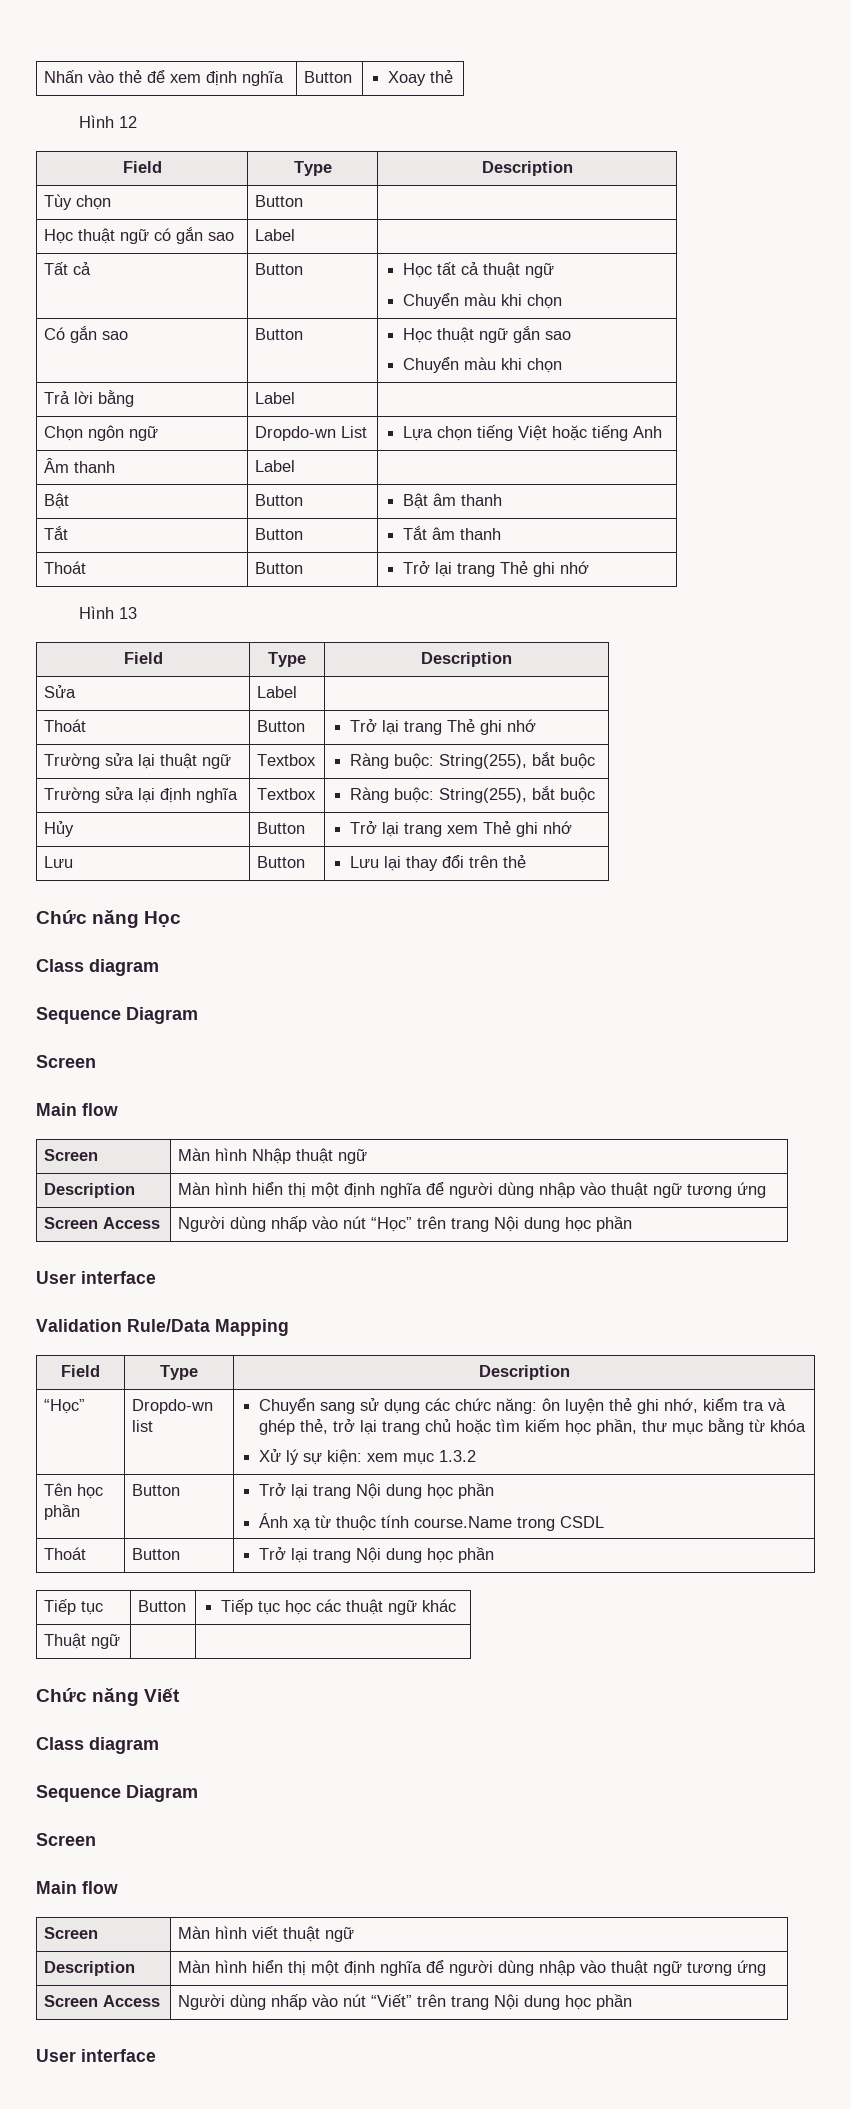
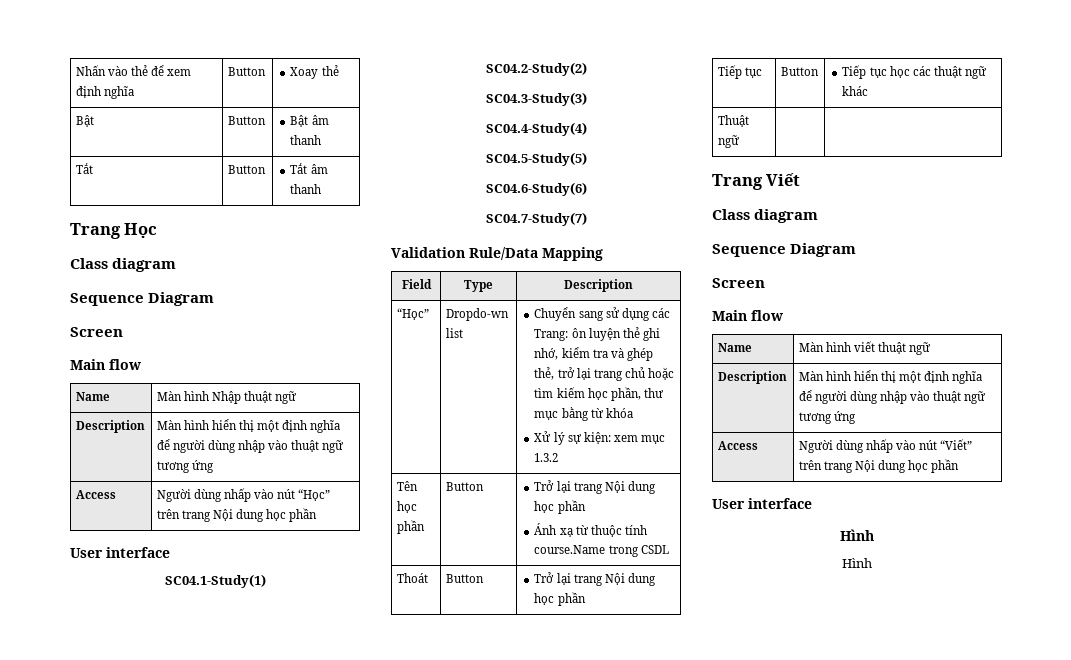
[78,115,137,128] [122,161,162,173] [293,161,332,176] [481,161,573,176] [44,194,112,210] [255,195,304,207] [44,227,235,244] [255,229,296,241] [44,262,92,275] [255,263,304,275] [403,262,555,278] [403,293,563,309] [44,326,129,343] [255,328,304,340] [403,326,572,343] [403,357,563,373] [44,390,135,407] [255,392,296,404] [44,425,159,441] [255,426,368,441] [403,425,663,441] [44,458,116,473] [255,460,296,472] // Hình 12 // Field | Type | Description // Tùy chọn | Button | // Học thuật ngữ có gắn sao | Label | // Tất cả | Button | Học tất cả thuật ngữ // Chuyển màu khi chọn // Có gắn sao | Button | Học thuật ngữ gắn sao // Chuyển màu khi chọn // Trả lời bằng | Label | // Chọn ngôn ngữ | Dropdo-wn List | Lựa chọn tiếng Việt hoặc tiếng Anh // Âm thanh | Label | -> (339, 70) none
[44,561,87,574] [255,562,304,574] [403,561,590,577] [78,606,137,619] [123,652,163,664] [268,652,306,667] [421,652,512,667] [44,685,77,698] [257,686,298,698] [44,719,87,732] [257,720,306,732] [350,719,537,735] [44,753,232,769] [257,754,317,766] [350,752,596,769] [44,787,239,803] [257,788,317,800] [350,786,596,803] [44,821,75,837] [257,822,306,834] [350,821,573,837] [44,856,74,868] [257,856,306,868] [350,855,527,871] [36,910,140,928] // Thoát | Button | Trở lại trang Thẻ ghi nhớ // Hình 13 // Field | Type | Description // Sửa | Label | // Thoát | Button | Trở lại trang Thẻ ghi nhớ // Trường sửa lại thuật ngữ | Textbox | Ràng buộc: String(255), bắt buộc // Trường sửa lại định nghĩa | Textbox | Ràng buộc: String(255), bắt buộc // Hủy | Button | Trở lại trang xem Thẻ ghi nhớ // Lưu | Button | Lưu lại thay đổi trên thẻ // Chức năng -> [70,223,121,239] // Trang
[44,1149,99,1161] Screen -> [75,392,110,401] Name
[44,1217,99,1229] Screen -> (214, 466) none
(156, 1277) none -> [164,574,266,588] [485,62,587,76] [485,92,587,106] [485,122,587,136] [485,152,587,166] [485,182,587,196] [485,212,587,226] // SC04.1-Study(1) // SC04.2-Study(2) // SC04.3-Study(3) // SC04.4-Study(4) // SC04.5-Study(5) // SC04.6-Study(6) // SC04.7-Study(7)
[455,1398,538,1414] chức năng: -> [534,329,569,341] Trang:
[36,1688,140,1706] Chức năng -> [712,174,763,190] Trang
[44,1927,99,1939] Screen -> [717,343,752,352] Name
[44,1995,99,2007] Screen -> (856, 417) none
(156, 2055) none -> [840,529,874,541] [842,558,872,568] // Hình // Hình

